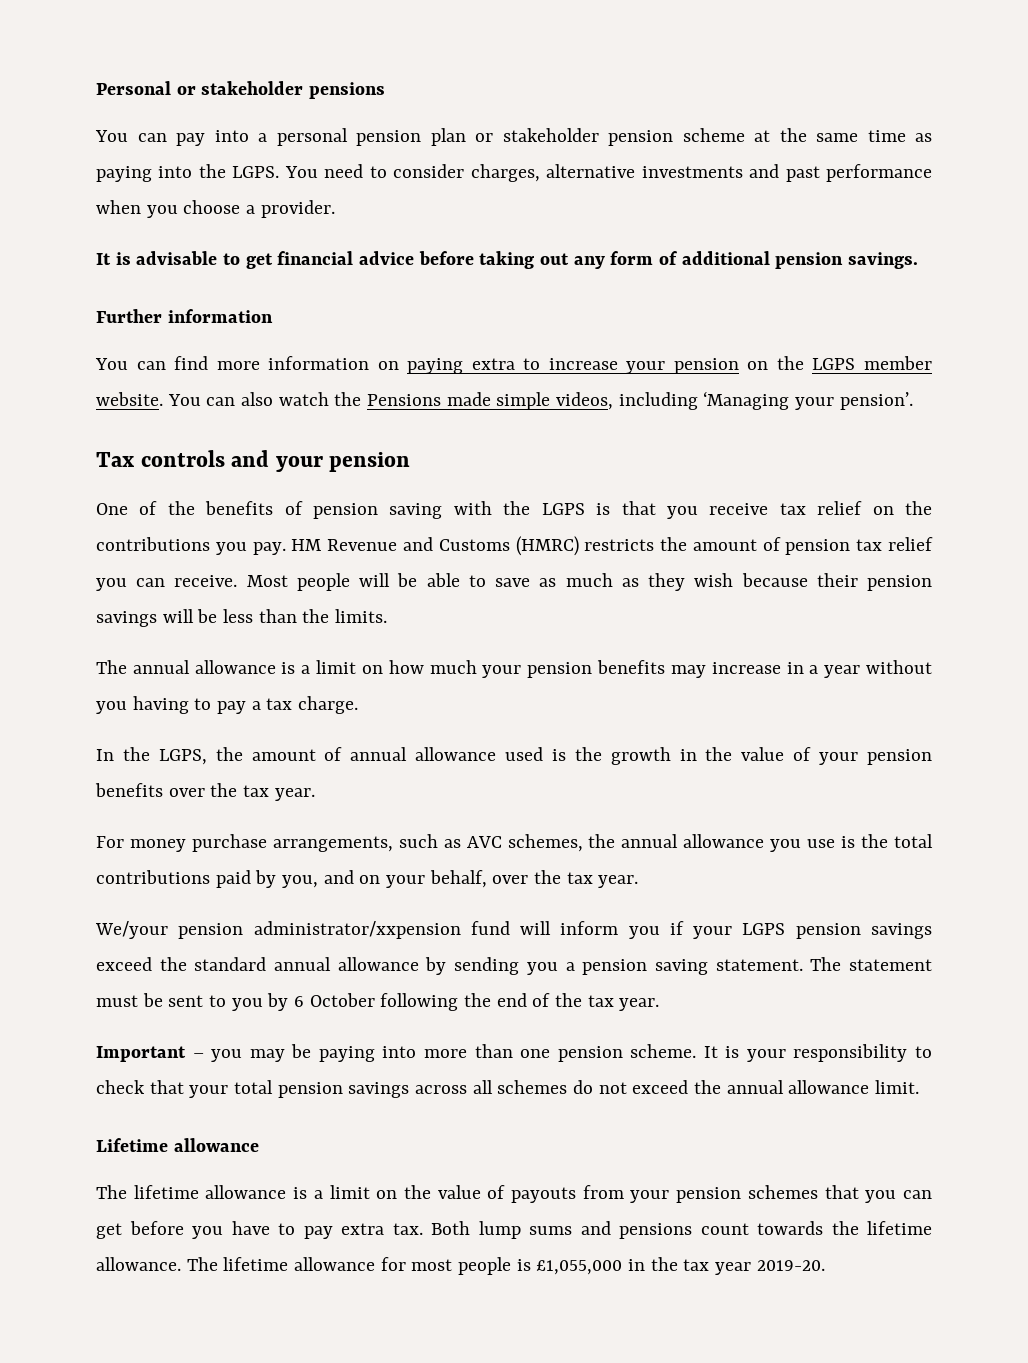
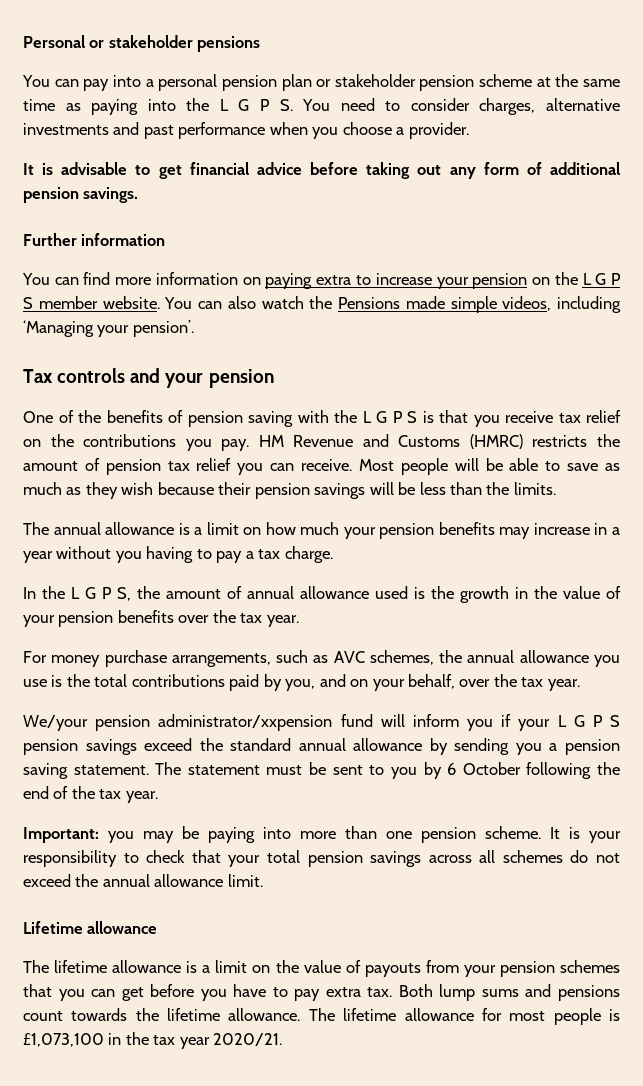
[232,166,280,178] LGPS. -> [219,99,293,111] L G P S.
[812,358,856,370] LGPS -> [582,273,621,285] [23,297,33,309] L G P S
[541,503,585,515] LGPS -> [362,411,417,423] L G P S
[158,749,207,765] LGPS, -> [71,587,131,601] L G P S,
[742,923,786,935] LGPS -> [557,715,620,727] L G P S
[96,1046,204,1062] Important – -> [23,827,99,843] Important:
[536,1260,623,1275] £1,055,000 -> [23,1033,104,1047] £1,073,100
[756,1260,825,1271] 2019-20. -> [213,1033,283,1046] 2020/21.

